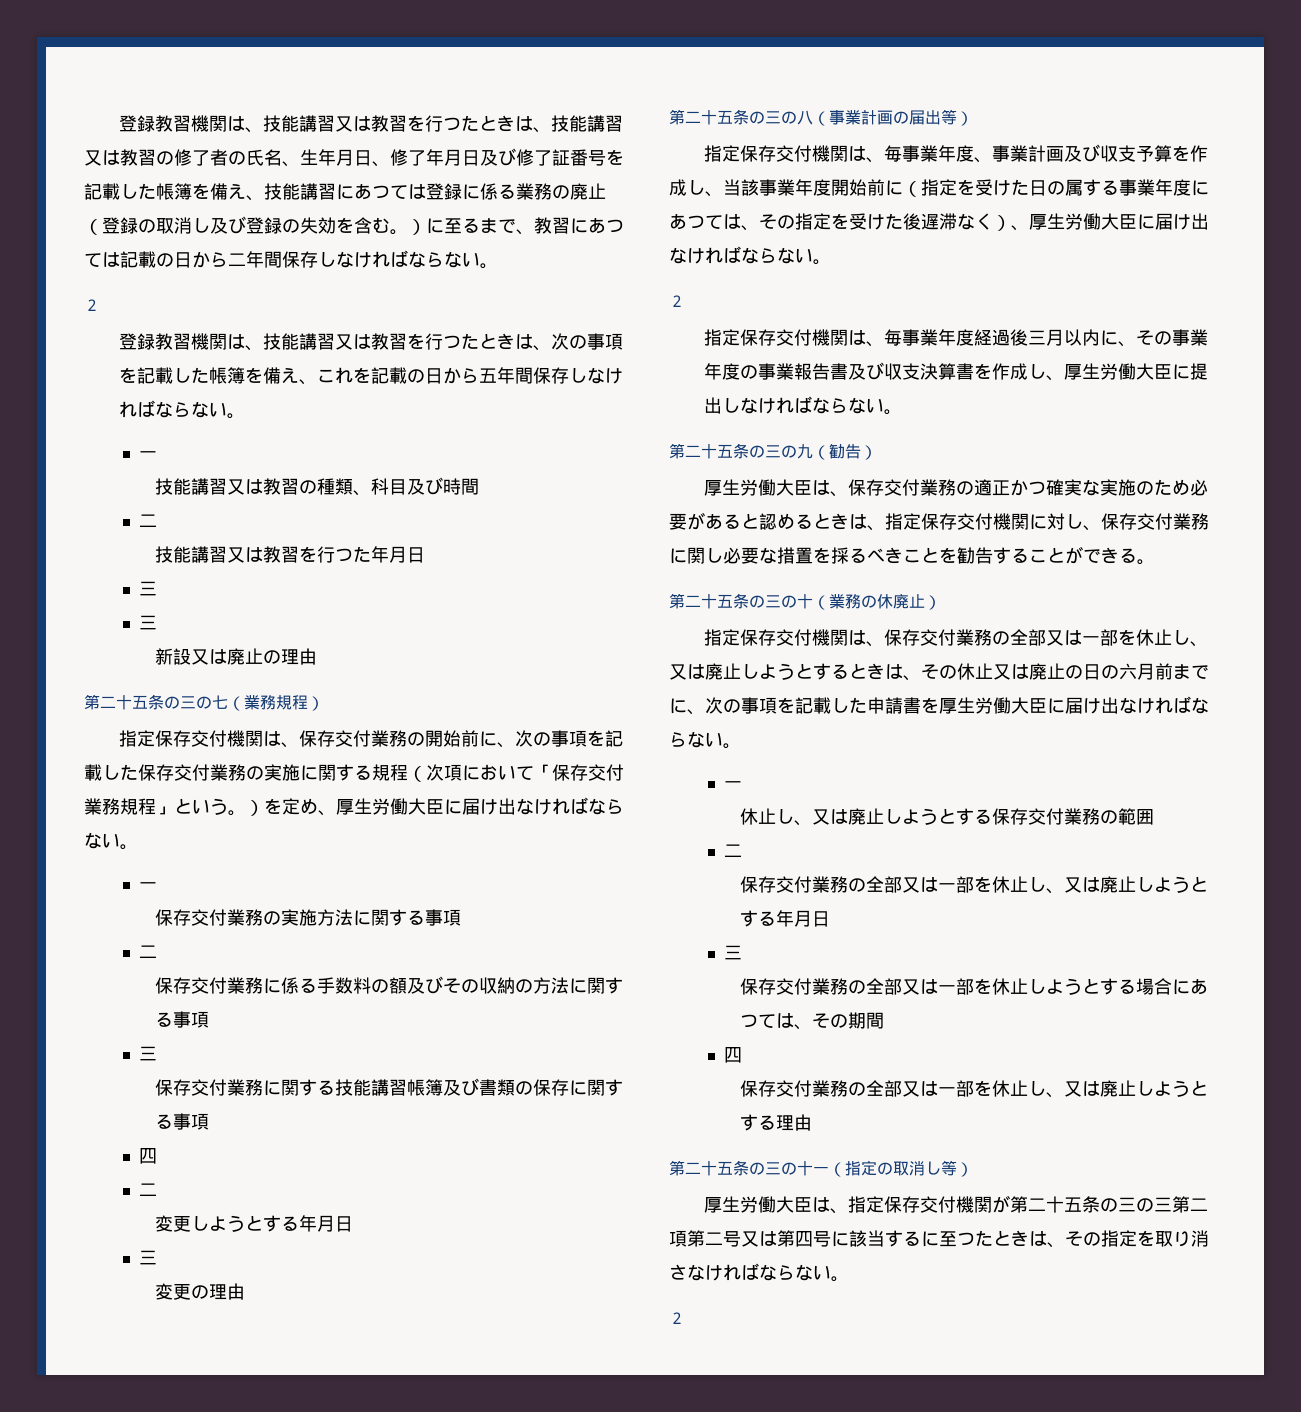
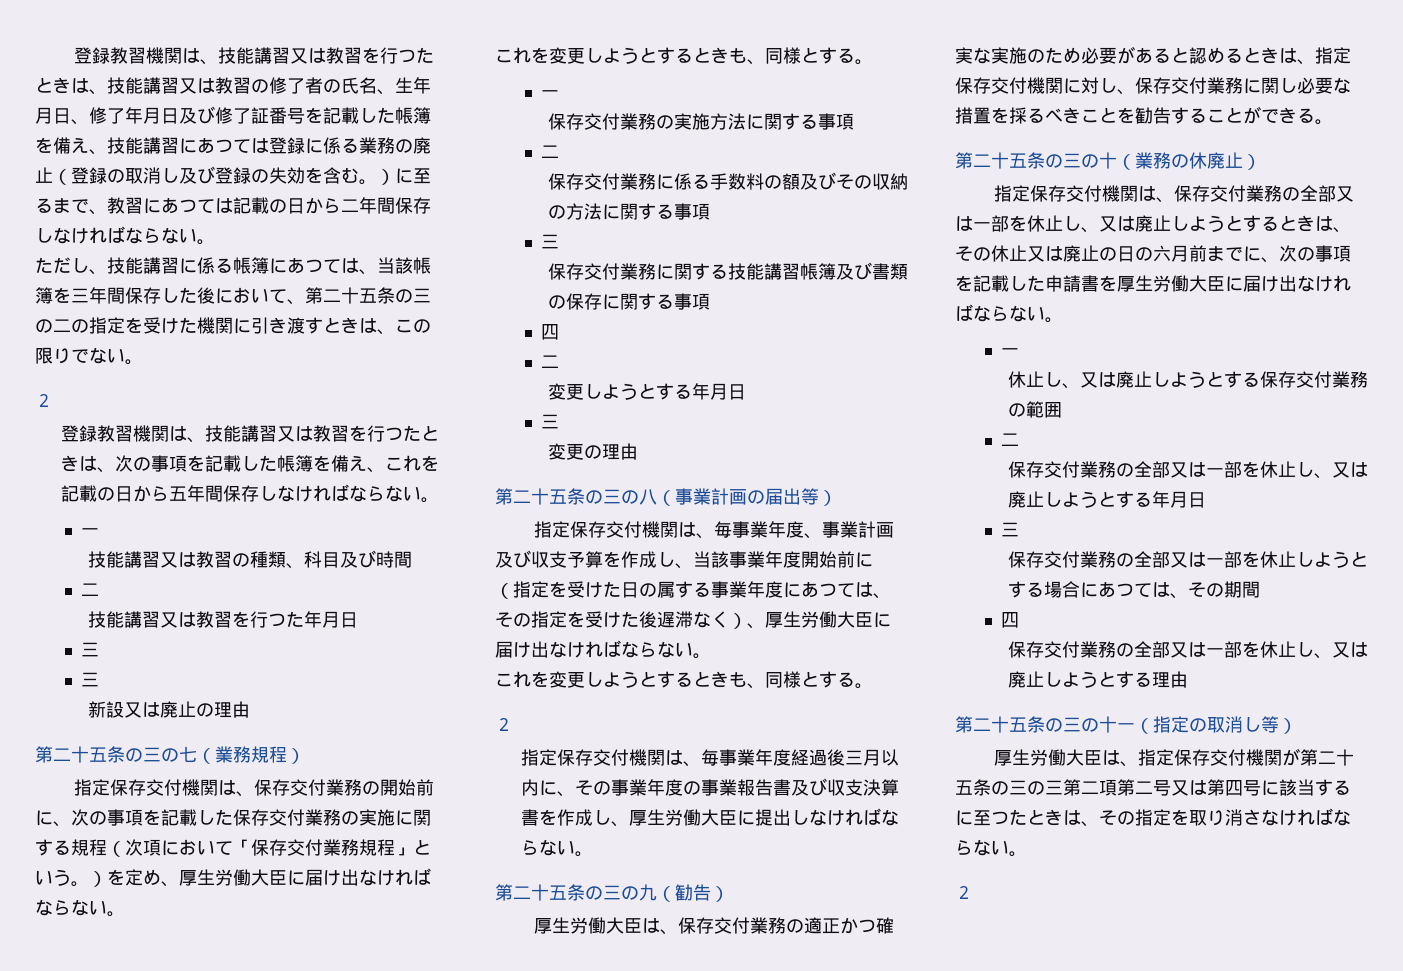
(498, 266) none -> [35,257,431,275] [35,287,431,305] [35,317,431,335] [35,347,143,365] // ただし、技能講習に係る帳簿にあつては、当該帳簿を三年間保存した後において、第二十五条の三の二の指定を受けた機関に引き渡すときは、この限りでない。
(138, 847) none -> [495,47,873,65] // これを変更しようとするときも、同様とする。
(831, 262) none -> [495,671,873,689] // これを変更しようとするときも、同様とする。

